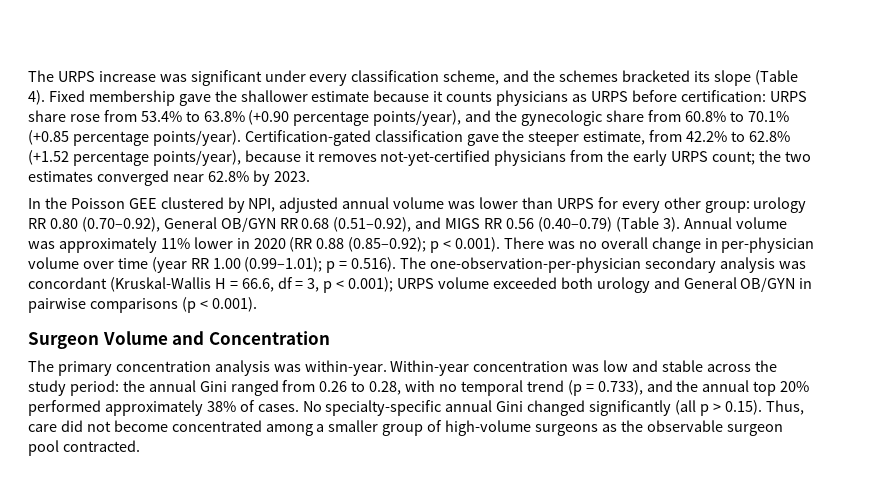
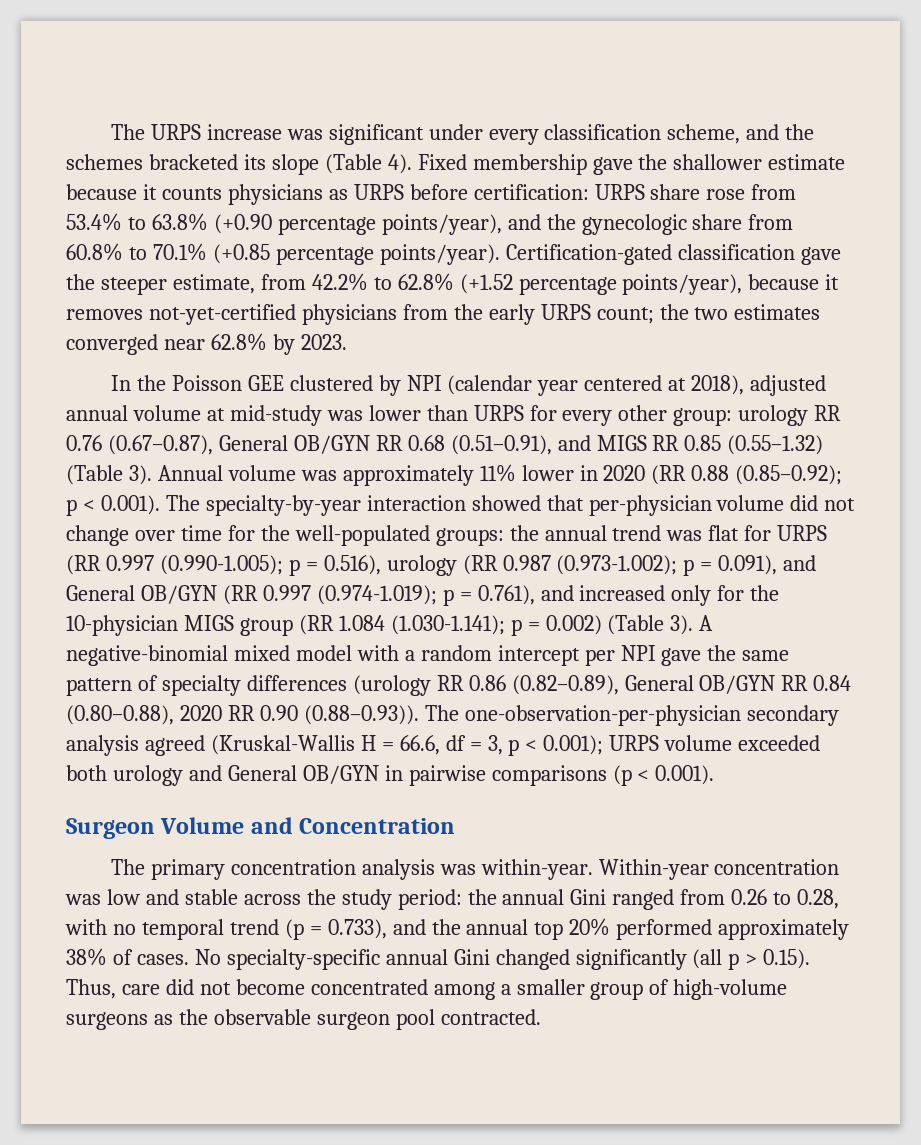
[248,198,276,212] NPI, -> [406,375,745,396] NPI (calendar year centered at 2018),
(445, 203) none -> [206,405,322,426] at mid-study
[49,217,160,232] 0.80 (0.70–0.92), -> [66,435,213,455] 0.76 (0.67–0.87),
[333,217,412,232] (0.51–0.92), -> [450,435,552,455] (0.51–0.91),
[506,217,612,232] 0.56 (0.40–0.79) -> [684,435,824,455] 0.85 (0.55–1.32)
[503,237,815,253] [28,257,397,273] There was no overall change in per-physician volume over time (year RR 1.00 (0.99–1.01); p = 0.516). -> [165,495,856,516] [66,525,828,546] [66,555,817,576] [66,585,780,606] [66,615,714,636] [66,645,790,666] [66,675,852,696] [66,705,419,725] The specialty-by-year interaction showed that per-physician volume did not change over time for the well-populated groups: the annual trend was flat for URPS (RR 0.997 (0.990-1.005); p = 0.516), urology (RR 0.987 (0.973-1.002); p = 0.091), and General OB/GYN (RR 0.997 (0.974-1.019); p = 0.761), and increased only for the 10-physician MIGS group (RR 1.084 (1.030-1.141); p = 0.002) (Table 3). A negative-binomial mixed model with a random intercept per NPI gave the same pattern of specialty differences (urology RR 0.86 (0.82–0.89), General OB/GYN RR 0.84 (0.80–0.88), 2020 RR 0.90 (0.88–0.93)).
[778,261,806,269] [28,277,107,289] was concordant -> [144,735,205,756] agreed

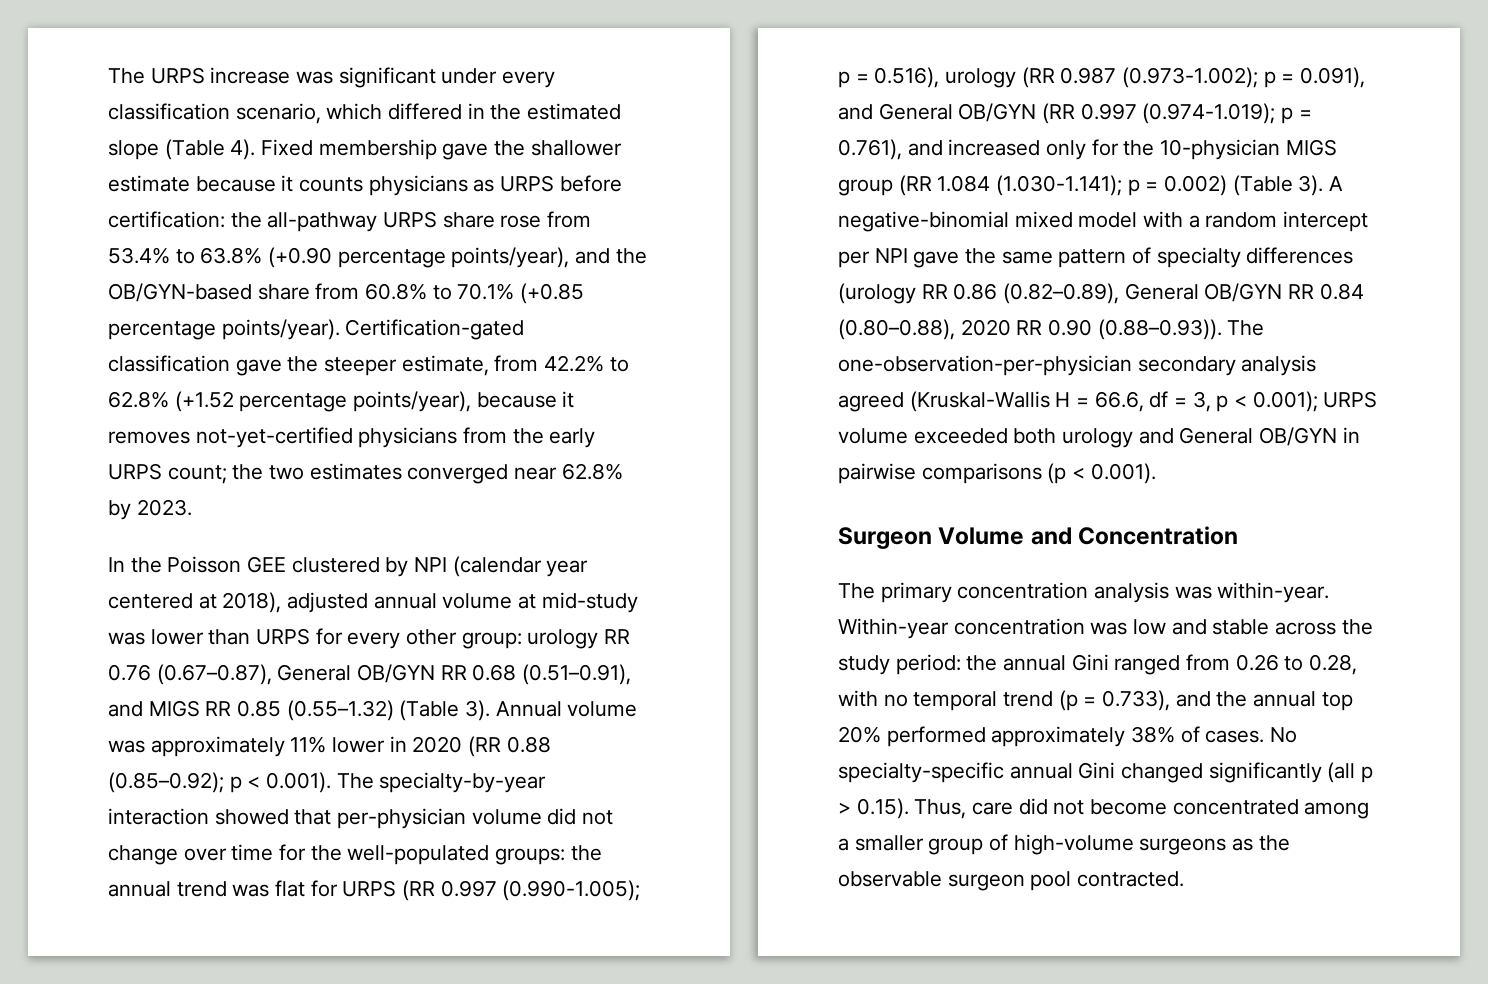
[667,124,815,144] [66,154,266,170] scheme, and the schemes bracketed its -> [235,103,622,124] scenario, which differed in the estimated
(589, 192) none -> [230,212,378,232] the all-pathway
[581,214,687,235] gynecologic -> [108,283,252,302] OB/GYN-based

